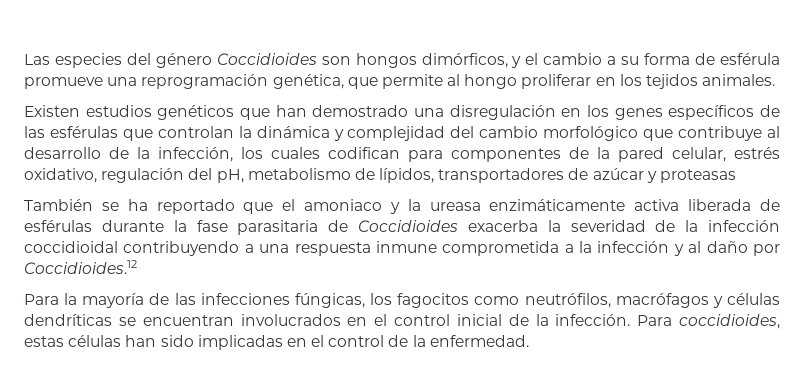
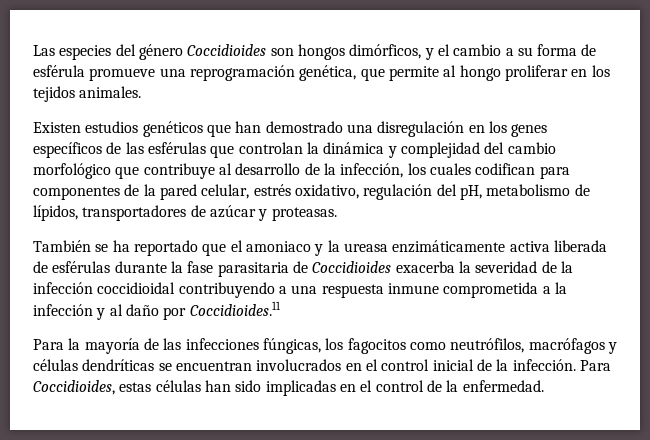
[660,169,737,183] proteasas -> [271,207,337,221] proteasas.
[24,260,137,274] Coccidioides.12 -> [189,301,281,316] Coccidioides.11
[679,314,780,329] coccidioides, -> [33,380,115,395] Coccidioides,

